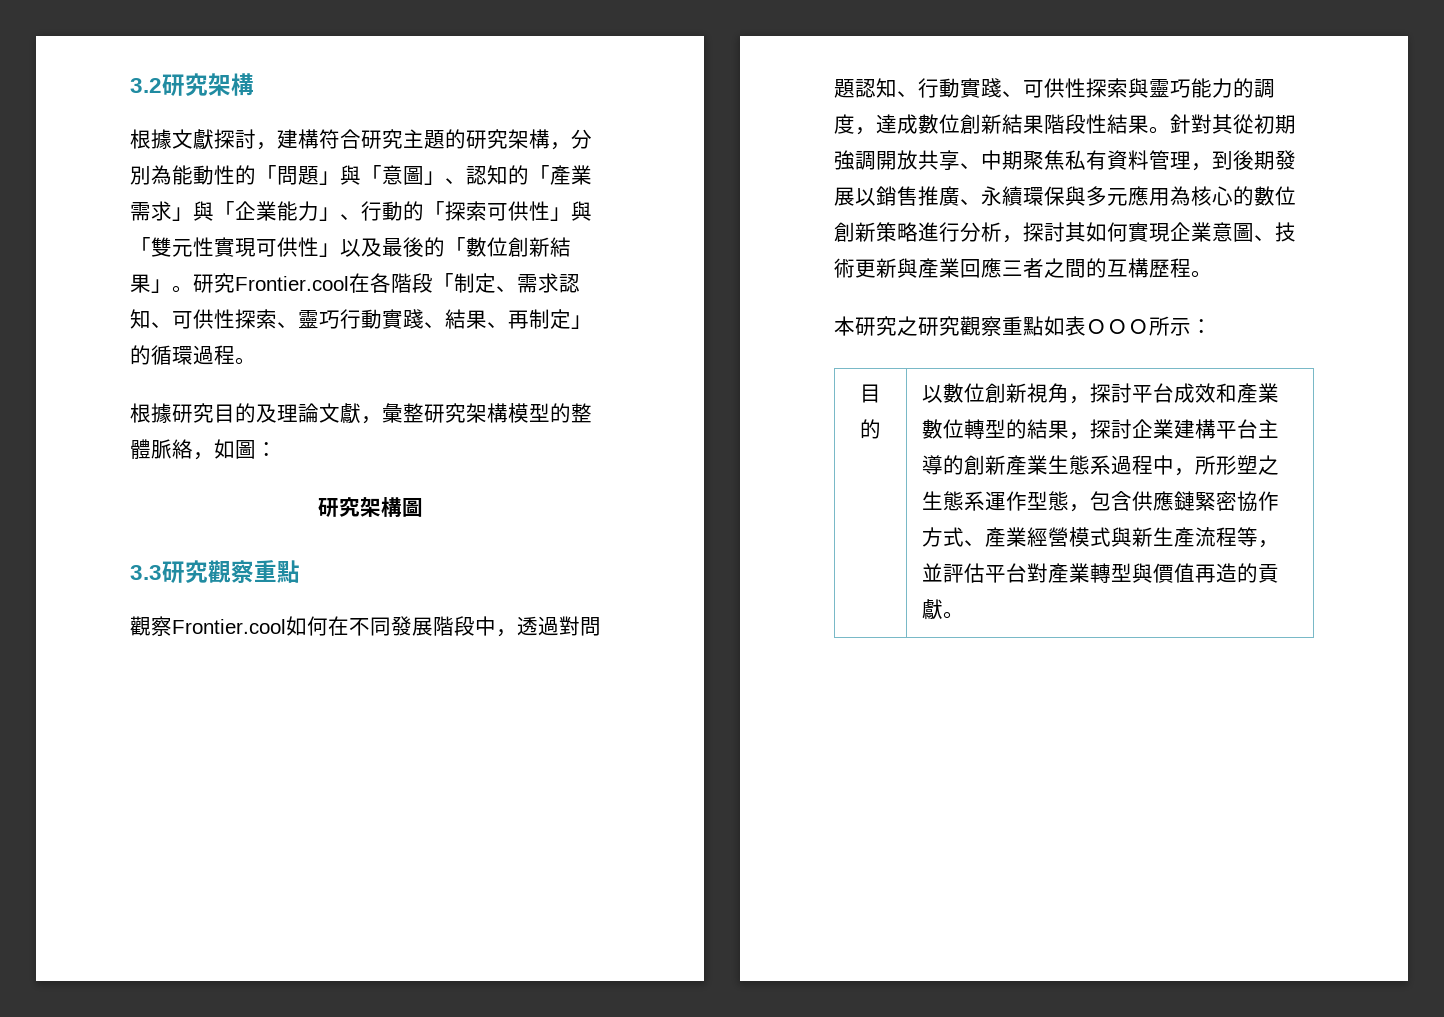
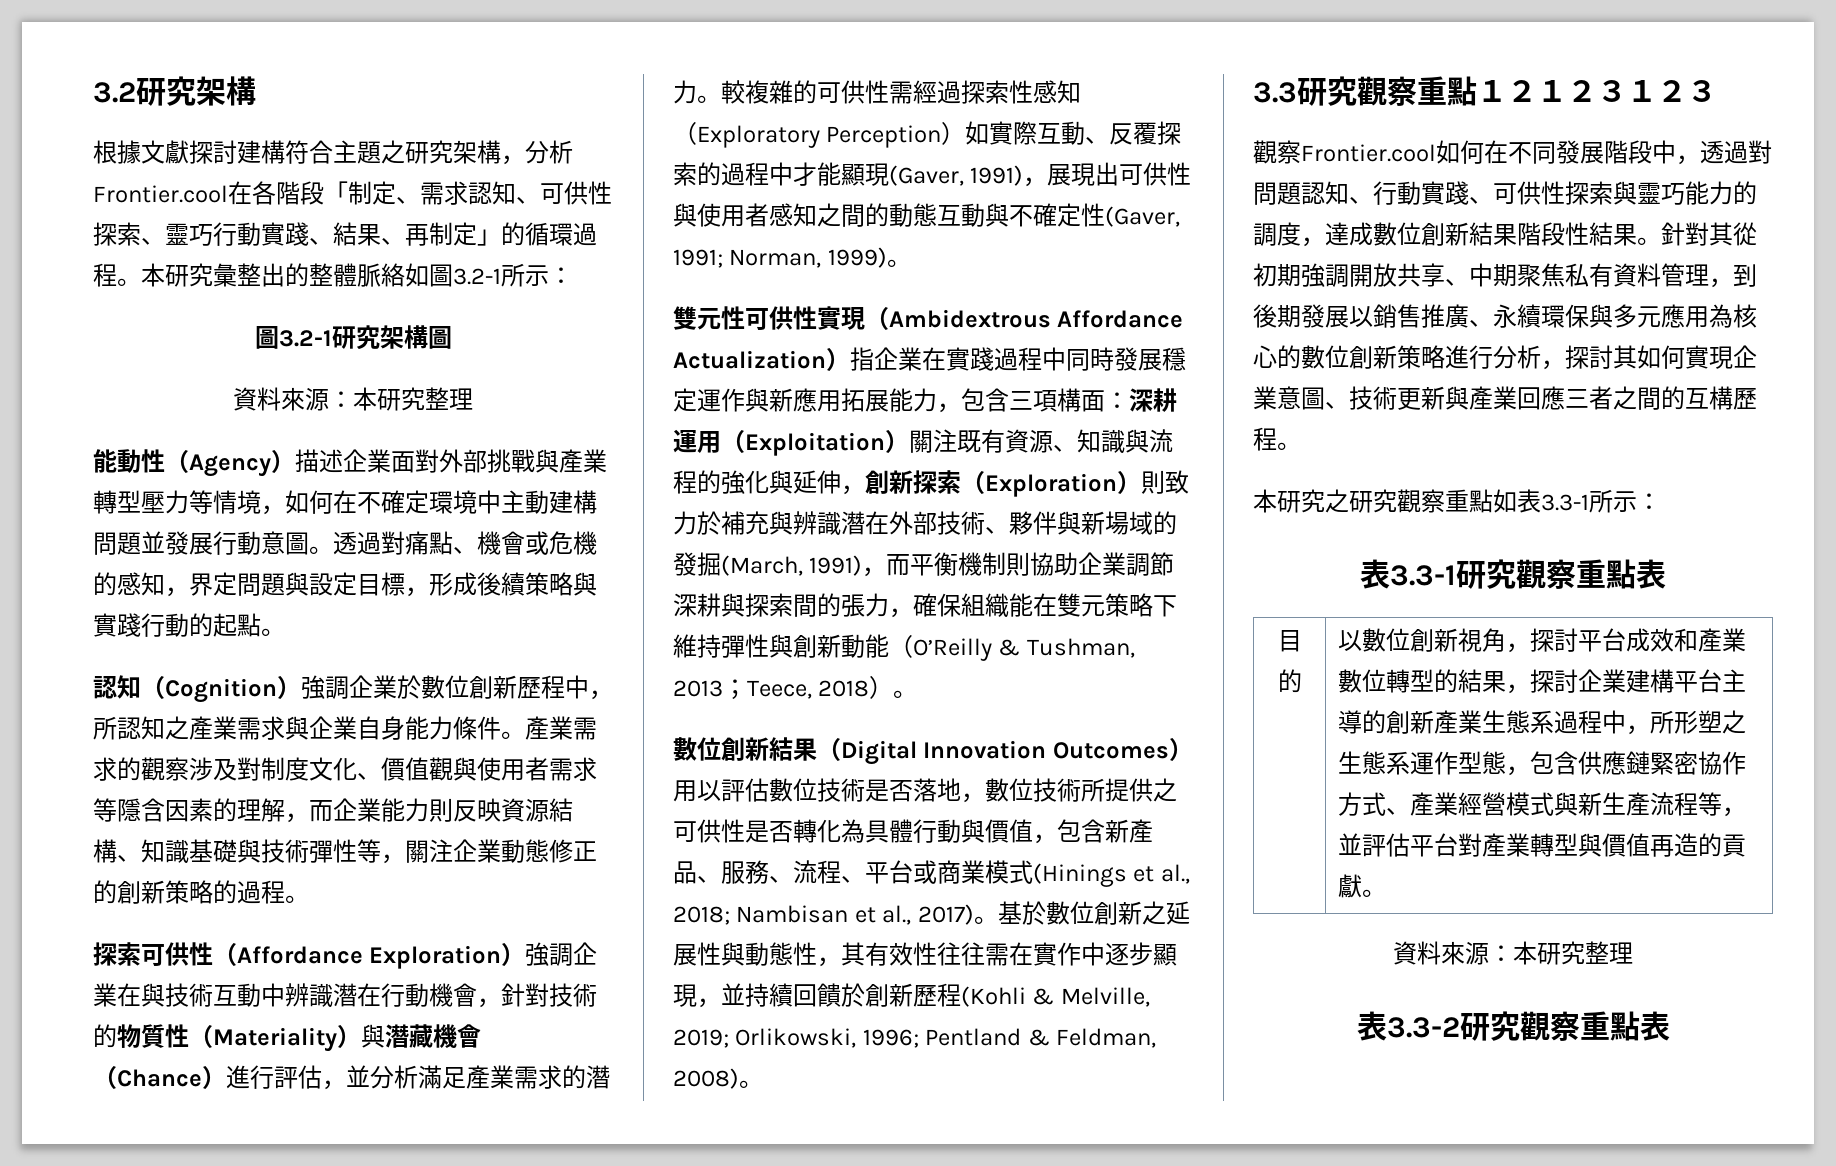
[256,142,277,150] ， -> (237, 152) none
[361,129,466,149] 研究主題的 -> [333,140,405,164] 主題之
[130,165,592,185] [130,201,592,221] [130,237,571,257] [130,273,235,293] 別為能動性的「問題」與「意圖」、認知的「產業需求」與「企業能力」、行動的「探索可供性」與「雙元性實現可供性」以及最後的「數位創新結果」。研究 -> [549,140,573,164] 析
[130,403,592,424] [130,439,277,460] // 根據研究目的及理論文獻，彙整研究架構模型的整體脈絡，如圖： // -> [141,263,573,287] [254,326,332,349] 本研究彙整出的整體脈絡如圖3.2-1所示： // 圖3.2-1
(423, 507) none -> [233,387,473,411] [93,449,607,477] [93,490,597,515] [93,531,597,555] [93,572,597,597] [93,613,285,637] [93,675,613,703] [93,716,597,740] [93,757,597,781] [93,798,573,823] [93,839,597,864] [93,880,309,904] [93,942,598,969] [93,983,597,1008] [93,1024,481,1052] [93,1065,610,1090] [673,80,1081,104] [673,121,1182,148] [673,162,1192,187] [673,203,1180,227] [673,247,911,268] [673,306,1184,330] [673,347,1186,371] [673,388,1177,413] [673,429,1173,456] [673,470,1189,497] [673,511,1177,536] [673,552,1175,577] [673,593,1177,618] [673,634,1135,661] [673,676,918,700] [673,737,1193,765] [673,778,1177,803] [673,819,1153,844] [673,860,1190,887] [673,901,1190,925] [673,942,1177,967] [673,983,1150,1008] [673,1028,1157,1048] [673,1068,763,1089] // 資料來源：本研究整理 // 能動性（Agency）描述企業面對外部挑戰與產業轉型壓力等情境，如何在不確定環境中主動建構問題並發展行動意圖。透過對痛點、機會或危機的感知，界定問題與設定目標，形成後續策略與實踐行動的起點。 // 認知（Cognition）強調企業於數位創新歷程中，所認知之產業需求與企業自身能力條件。產業需求的觀察涉及對制度文化、價值觀與使用者需求等隱含因素的理解，而企業能力則反映資源結構、知識基礎與技術彈性等，關注企業動態修正的創新策略的過程。 // 探索可供性（Affordance Exploration）強調企業在與技術互動中辨識潛在行動機會，針對技術的物質性（Materiality）與潛藏機會（Chance）進行評估，並分析滿足產業需求的潛力。較複雜的可供性需經過探索性感知（Exploratory Perception）如實際互動、反覆探索的過程中才能顯現(Gaver, 1991)，展現出可供性與使用者感知之間的動態互動與不確定性(Gaver, 1991; Norman, 1999)。 // 雙元性可供性實現（Ambidextrous Affordance Actualization）指企業在實踐過程中同時發展穩定運作與新應用拓展能力，包含三項構面：深耕運用（Exploitation）關注既有資源、知識與流程的強化與延伸，創新探索（Exploration）則致力於補充與辨識潛在外部技術、夥伴與新場域的發掘(March, 1991)，而平衡機制則協助企業調節深耕與探索間的張力，確保組織能在雙元策略下維持彈性與創新動能（O’Reilly & Tushman, 2013；Teece, 2018）。 // 數位創新結果（Digital Innovation Outcomes）用以評估數位技術是否落地，數位技術所提供之可供性是否轉化為具體行動與價值，包含新產品、服務、流程、平台或商業模式(Hinings et al., 2018; Nambisan et al., 2017)。基於數位創新之延展性與動態性，其有效性往往需在實作中逐步顯現，並持續回饋於創新歷程(Kohli & Melville, 2019; Orlikowski, 1996; Pentland & Feldman, 2008)。
(300, 571) none -> [1477,80,1717,102] １２１２３１２３
[1086,316,1212,336] ＯＯＯ所示： -> [1541,489,1661,513] [1360,559,1666,589] 3.3-1所示： // 表3.3-1研究觀察重點表
(965, 615) none -> [1393,941,1633,965] [1356,1011,1670,1041] // 資料來源：本研究整理 // 表3.3-2研究觀察重點表

